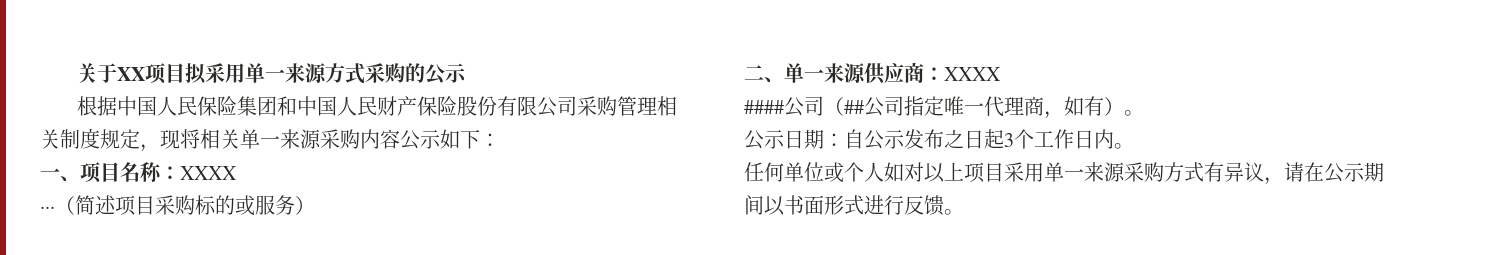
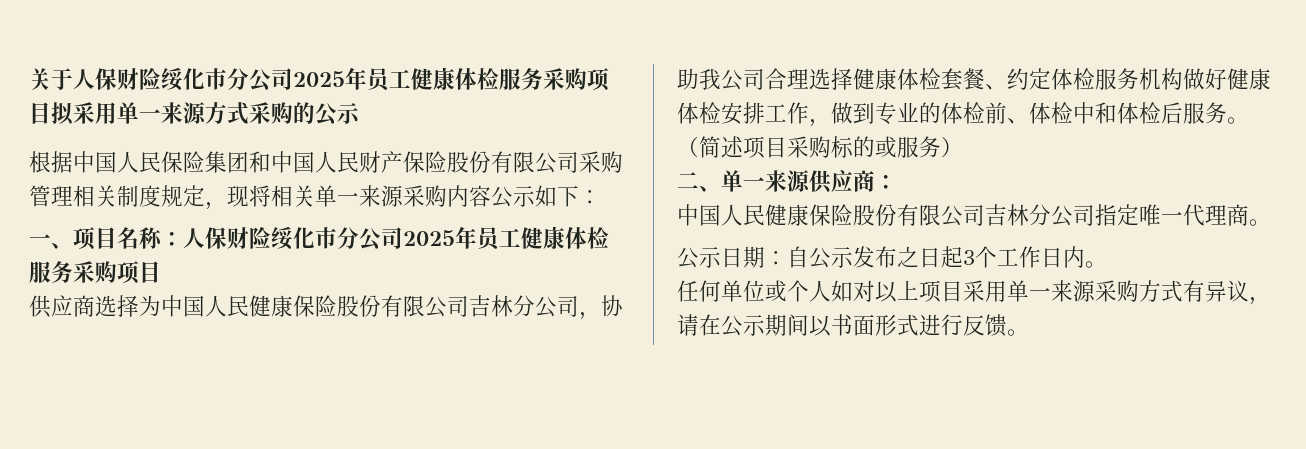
[116,67,145,81] XX -> [73,67,587,92] 人保财险绥化市分公司2025年员工健康体检服务采购
[180,166,237,180] [40,206,55,213] XXXX // ··· -> [183,226,609,251] [29,261,161,284] [29,295,624,320] [677,68,1271,91] [677,102,1249,127] 人保财险绥化市分公司2025年员工健康体检服务采购项目 // 供应商选择为中国人民健康保险股份有限公司吉林分公司，协助我公司合理选择健康体检套餐、约定体检服务机构做好健康体检安排工作，做到专业的体检前、体检中和体检后服务。
[944,67,1001,81] [744,96,864,117] XXXX // ####公司（## -> [677,204,1051,227] // 中国人民健康保险股份有限公司吉林分
[1044,96,1124,119] ，如有） -> (1249, 215) none

